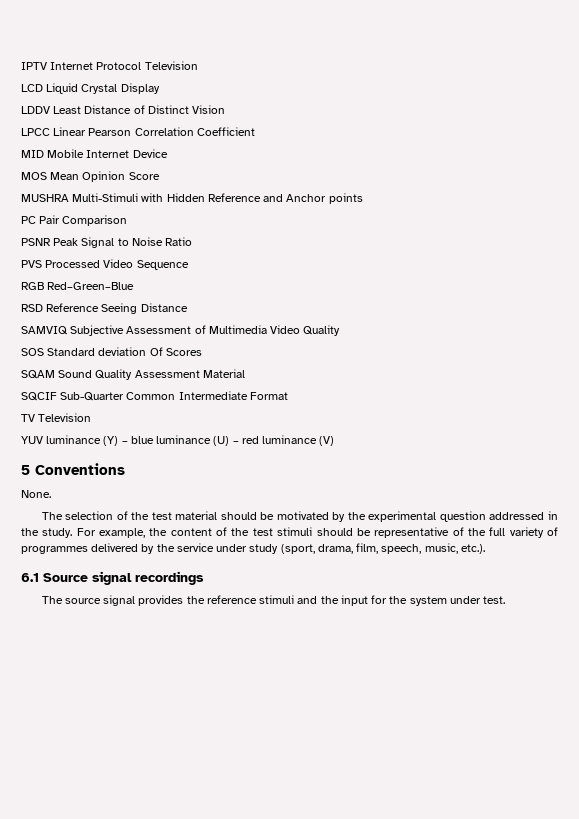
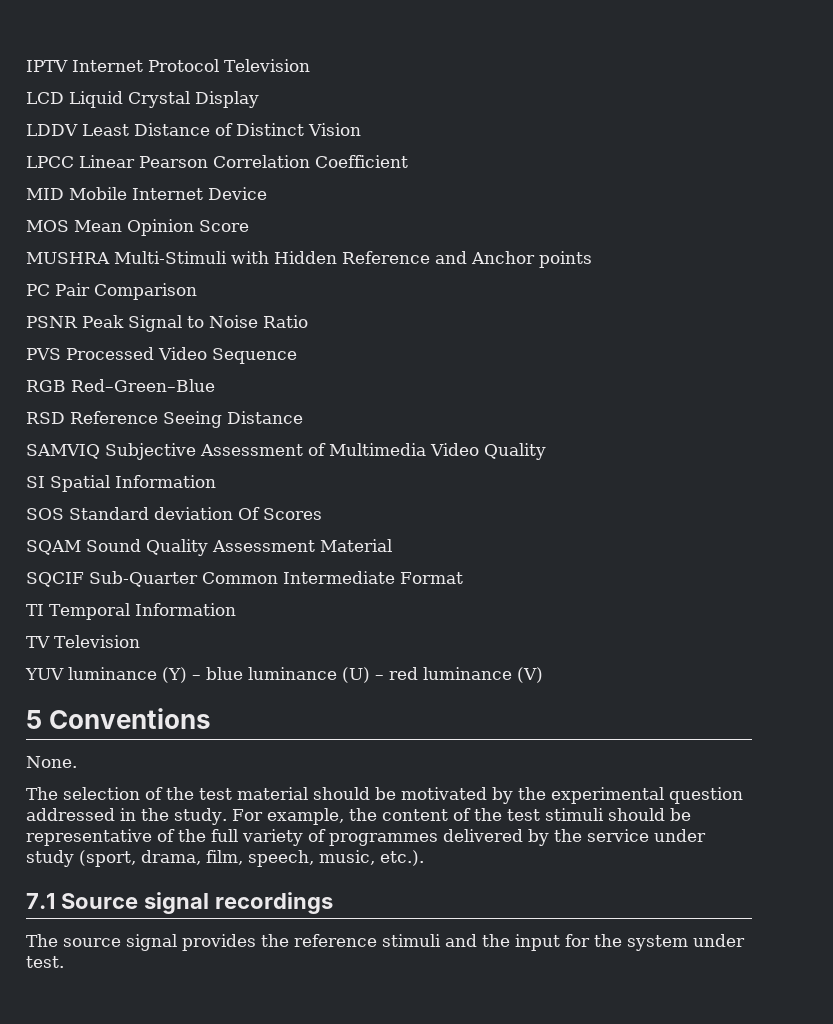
(341, 330) none -> [26,475,216,492] // SI Spatial Information
(288, 396) none -> [26,603,236,620] // TI Temporal Information
[21,573,39,582] 6.1 -> [26,893,55,909] 7.1

